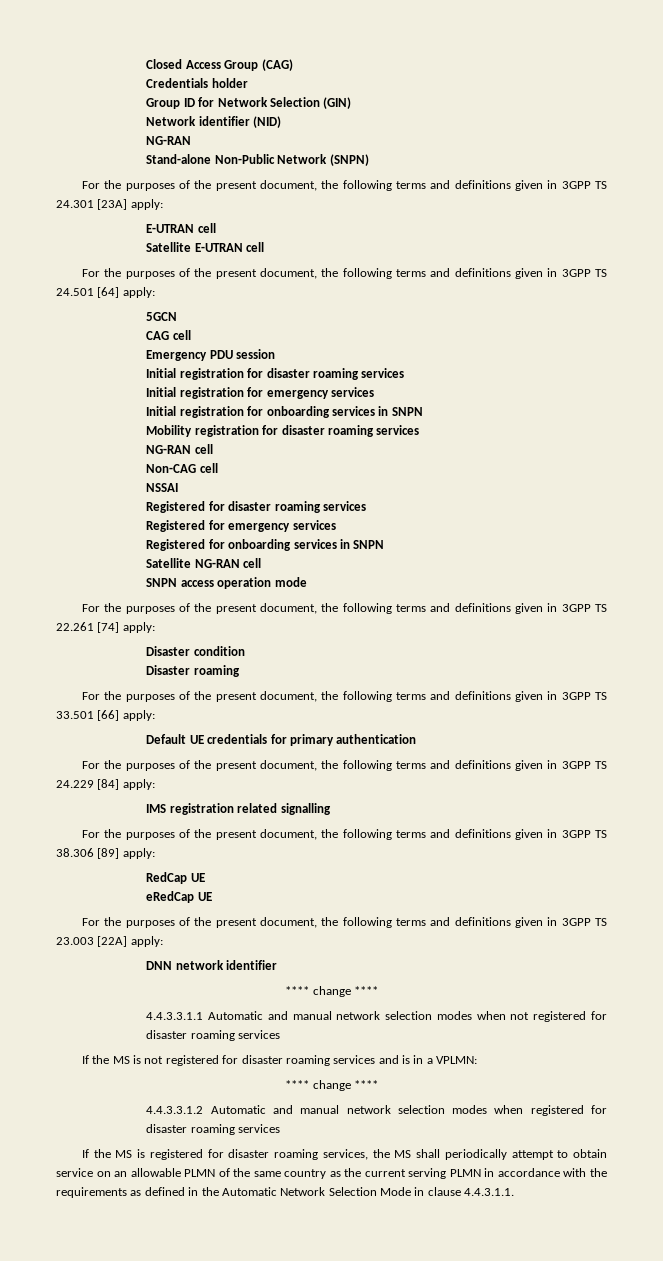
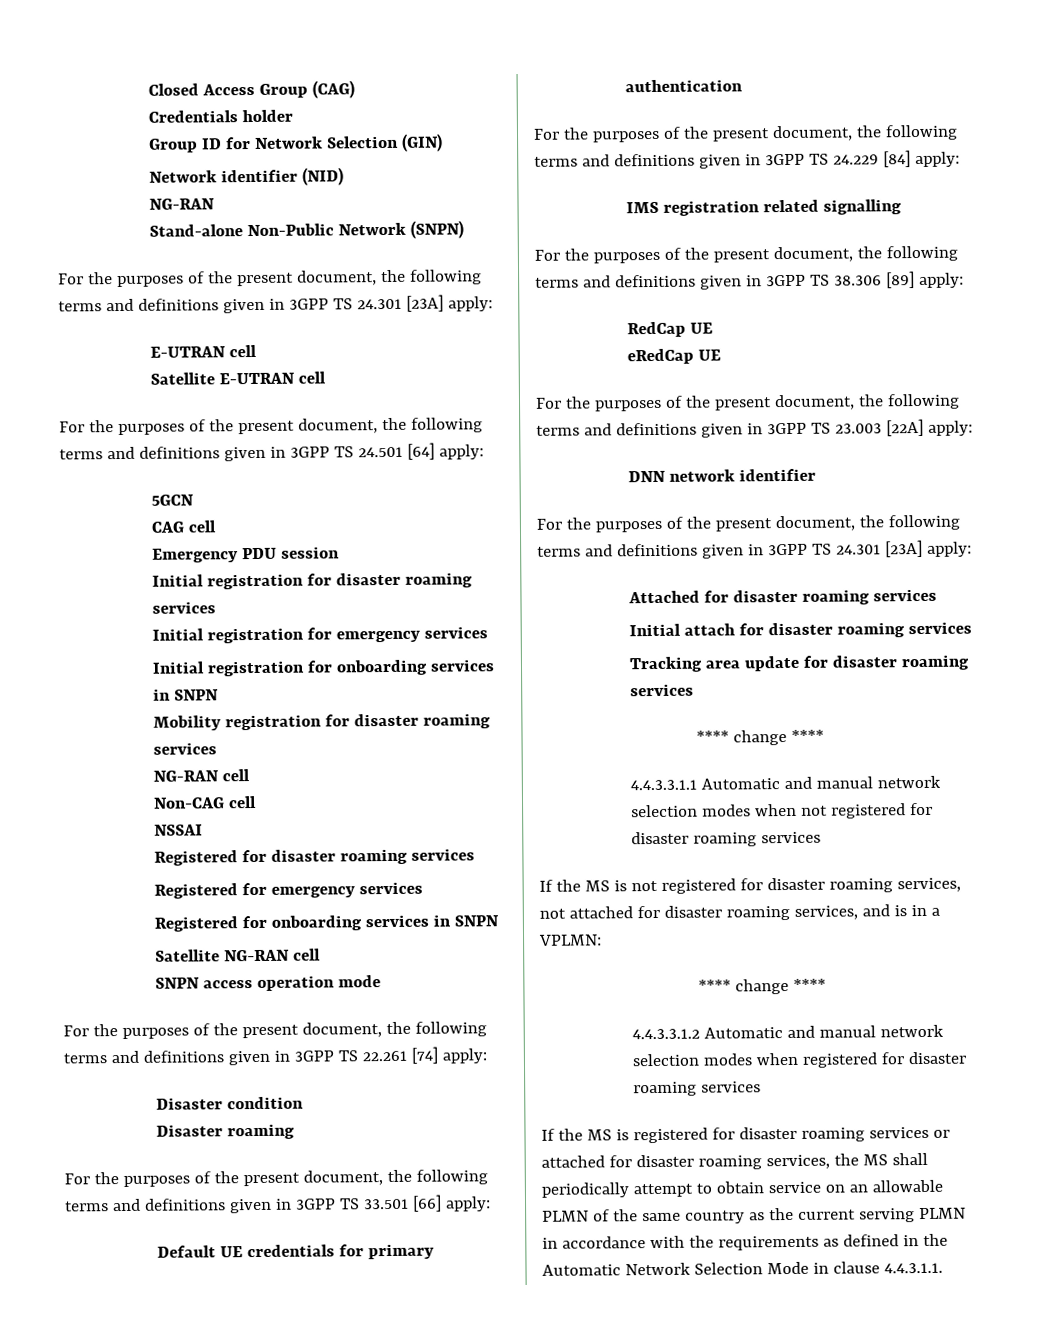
(278, 965) none -> [536,514,960,533] [537,539,972,559] [627,588,937,605] [628,621,972,638] [628,654,970,673] [629,683,694,697] // For the purposes of the present document, the following terms and definitions given in 3GPP TS 24.301 [23A] apply: // Attached for disaster roaming services // Initial attach for disaster roaming services // Tracking area update for disaster roaming services
[333,1055,376,1064] services -> [896,877,961,893] [539,905,858,921] services, not attached for disaster roaming services,
(319, 1154) none -> [868,1126,950,1139] [541,1154,762,1170] services or attached for disaster roaming

